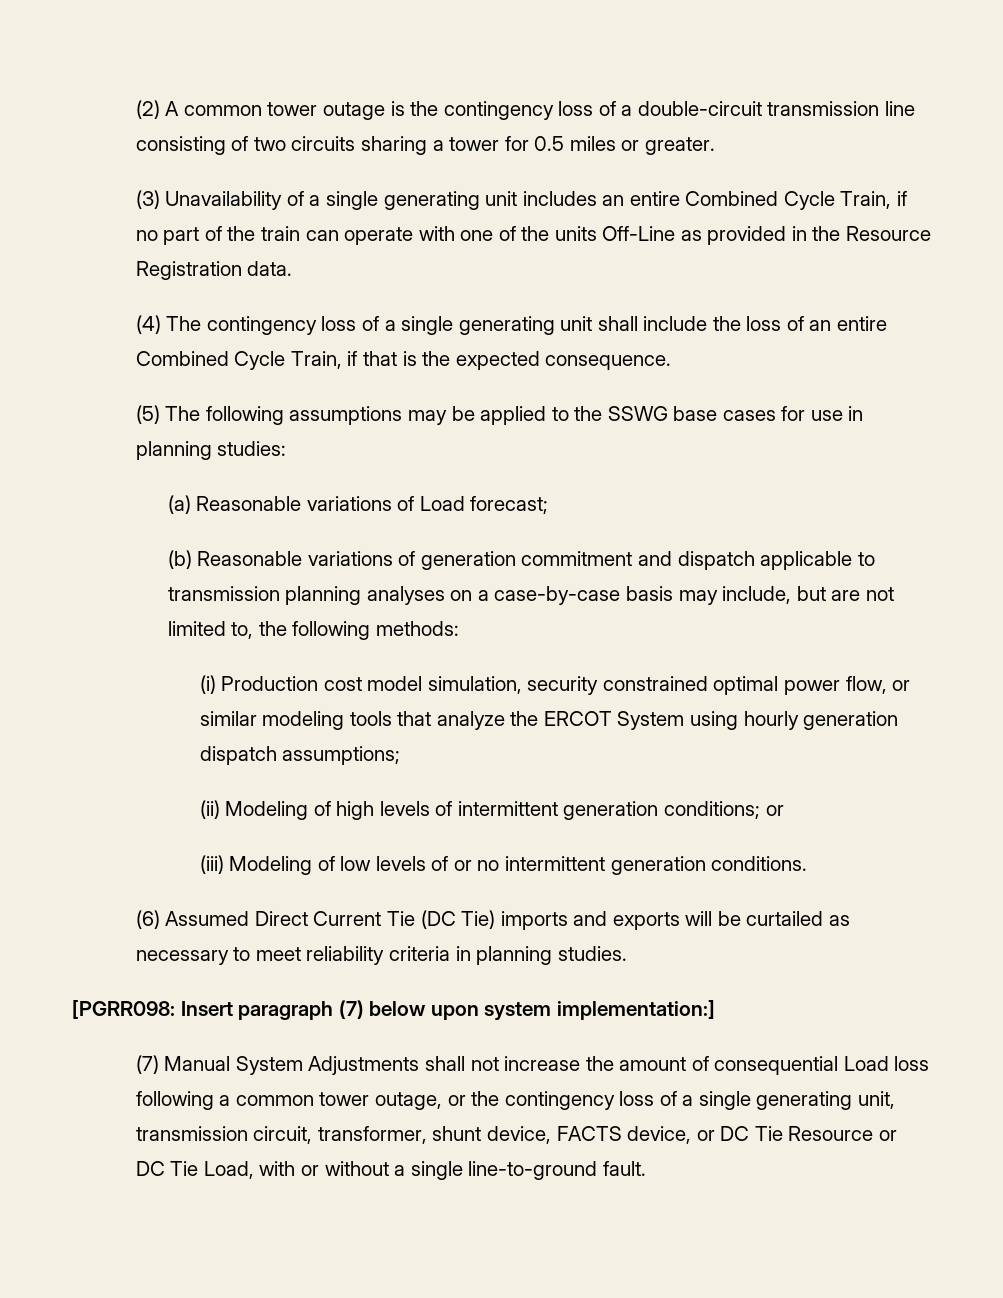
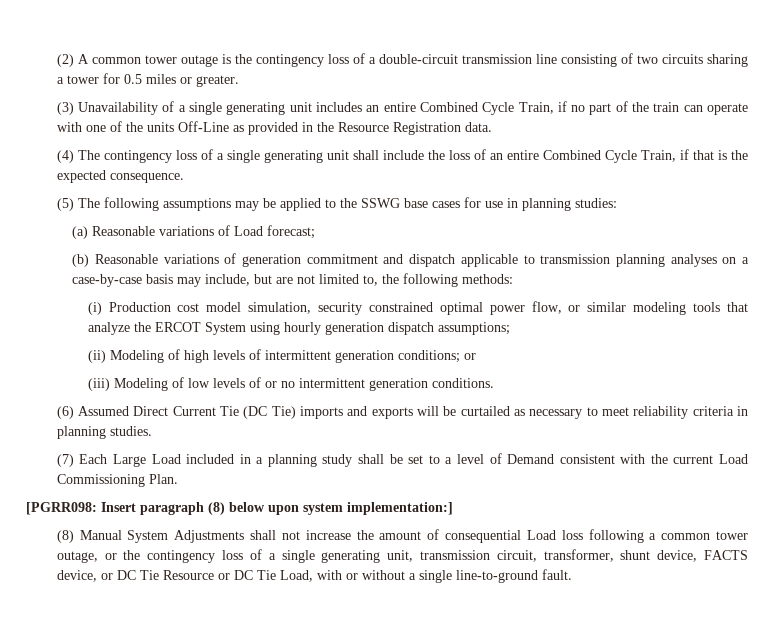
(627, 953) none -> [56,453,748,467] [56,474,178,487] // (7) Each Large Load included in a planning study shall be set to a level of Demand consistent with the current Load Commissioning Plan.
[338,1000,364,1019] (7) -> [208,502,225,515] (8)
[135,1055,159,1074] (7) -> [56,530,74,543] (8)

